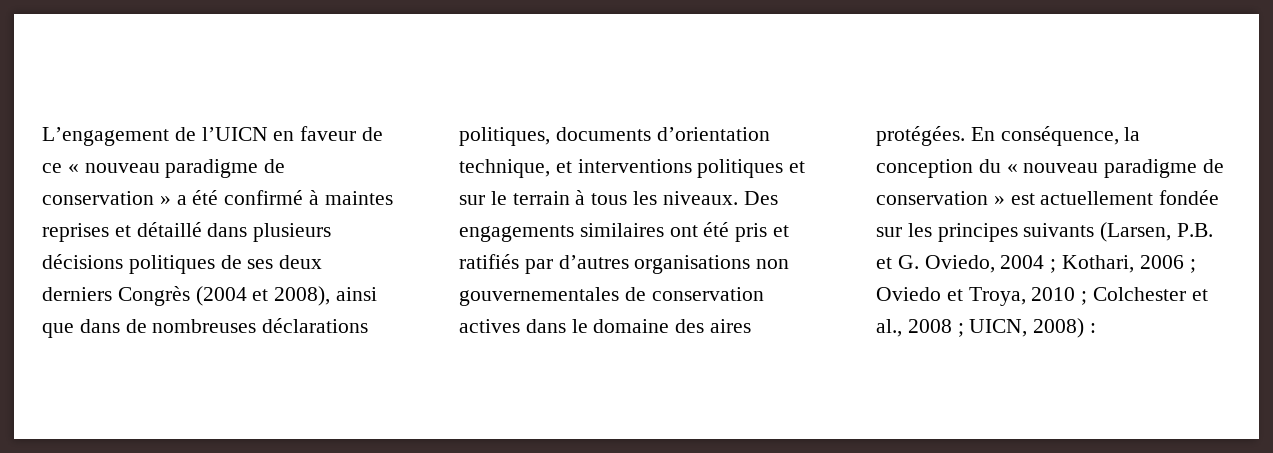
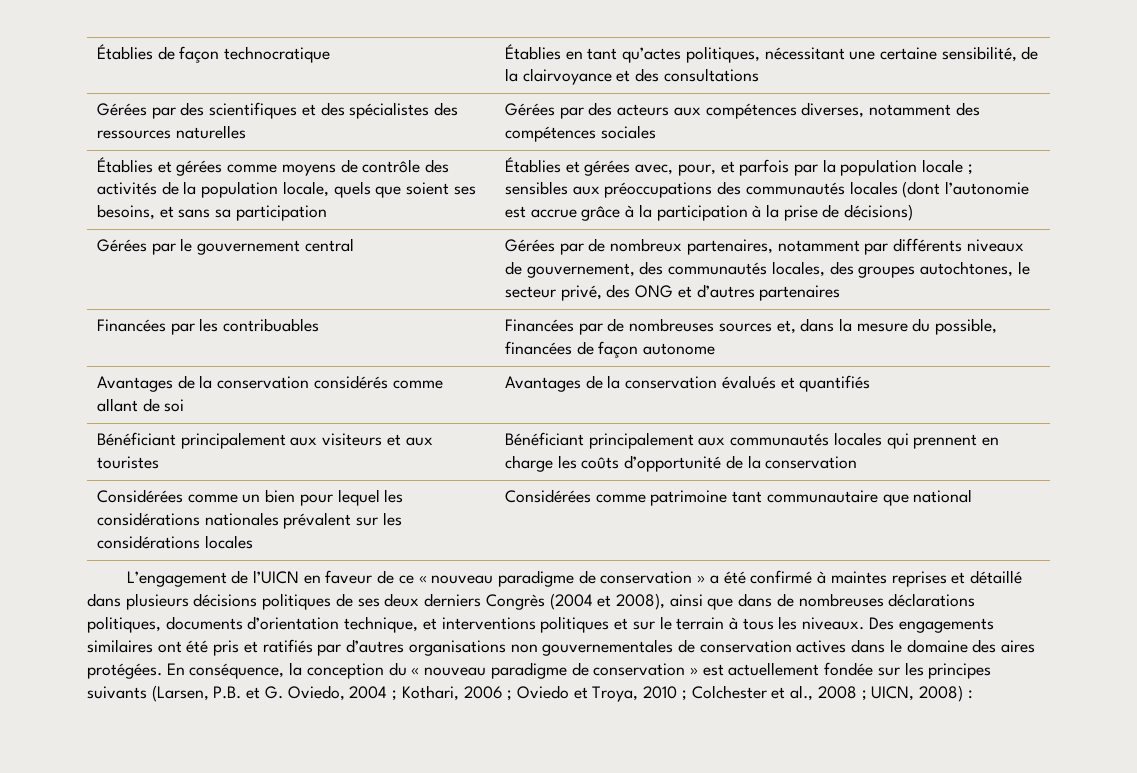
(42, 136) none -> [96,44,331,63] [504,44,1039,63] [504,68,759,85] [96,102,458,119] [96,125,246,139] [504,102,980,119] [504,125,656,142] [96,157,449,176] [96,181,476,198] [96,204,327,221] [504,157,973,176] [504,181,1029,198] [504,204,914,221] [96,238,354,255] [504,238,1024,255] [504,261,1030,278] [504,284,841,301] [96,318,320,335] [504,318,998,335] [504,341,716,358] [96,375,443,392] [96,398,185,412] [504,375,871,392] [96,432,433,449] [96,456,159,469] [504,432,999,449] [504,455,858,472] [96,489,404,506] [96,512,402,529] [96,535,253,549] [504,489,973,506] Établies de façon technocratique | Établies en tant qu’actes politiques, nécessitant une certaine sensibilité, de la clairvoyance et des consultations // Gérées par des scientifiques et des spécialistes des ressources naturelles | Gérées par des acteurs aux compétences diverses, notamment des compétences sociales // Établies et gérées comme moyens de contrôle des activités de la population locale, quels que soient ses besoins, et sans sa participation | Établies et gérées avec, pour, et parfois par la population locale ; sensibles aux préoccupations des communautés locales (dont l’autonomie est accrue grâce à la participation à la prise de décisions) // Gérées par le gouvernement central | Gérées par de nombreux partenaires, notamment par différents niveaux de gouvernement, des communautés locales, des groupes autochtones, le secteur privé, des ONG et d’autres partenaires // Financées par les contribuables | Financées par de nombreuses sources et, dans la mesure du possible, financées de façon autonome // Avantages de la conservation considérés comme allant de soi | Avantages de la conservation évalués et quantifiés // Bénéficiant principalement aux visiteurs et aux touristes | Bénéficiant principalement aux communautés locales qui prennent en charge les coûts d’opportunité de la conservation // Considérées comme un bien pour lequel les considérations nationales prévalent sur les considérations locales | Considérées comme patrimoine tant communautaire que national //

